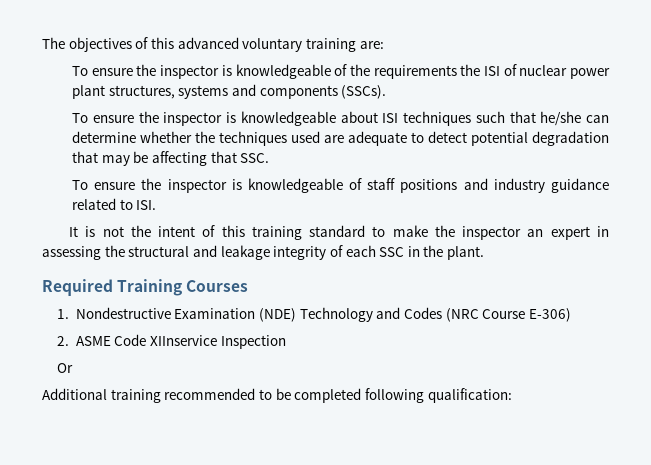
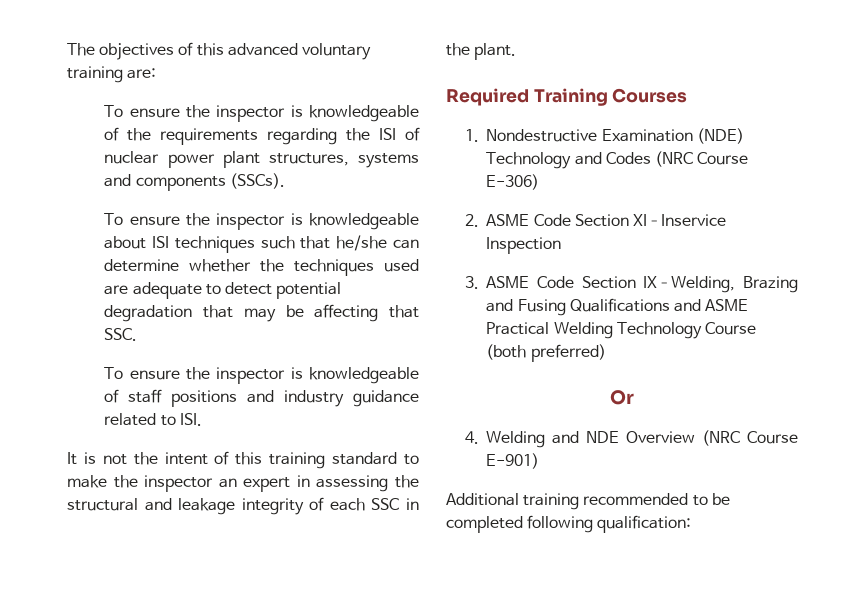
(457, 72) none -> [267,128,338,145] regarding
[150,335,218,346] XIInservice -> [574,214,727,227] Section XI–Inservice
[57,363,74,373] Or -> [464,276,798,293] [486,298,749,316] [486,322,757,339] [486,344,606,362] [610,390,634,405] [464,430,798,448] [486,453,540,469] 3. ASME Code Section IX–Welding, Brazing and Fusing Qualifications and ASME Practical Welding Technology Course (both preferred) // Or // 4. Welding and NDE Overview (NRC Course E-901)

